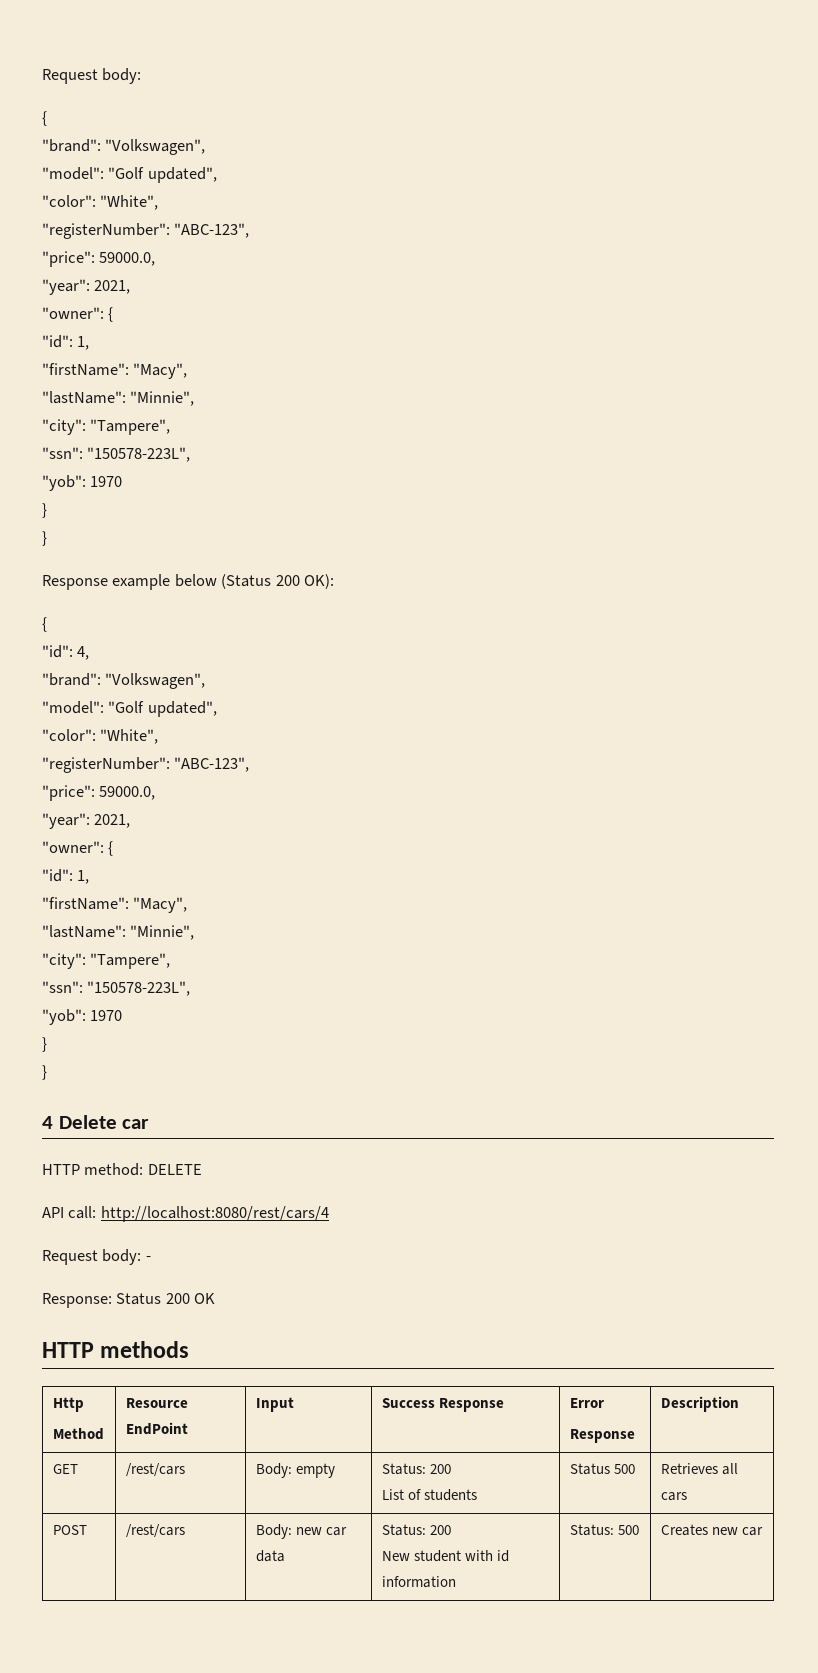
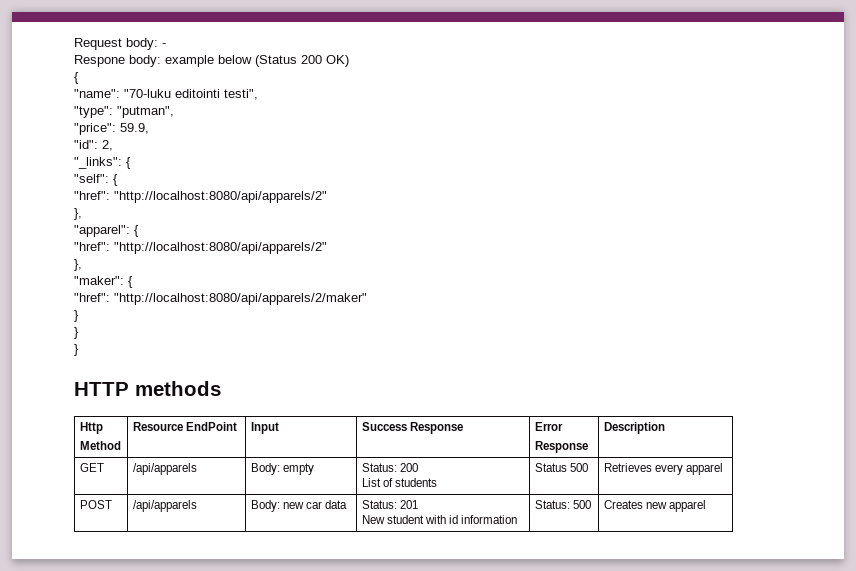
[42,68,142,84] [42,111,47,126] [42,139,206,155] [42,167,217,183] [42,195,159,210] [42,223,250,239] [42,251,156,267] [42,279,131,295] [42,307,114,322] [42,335,90,350] [42,363,188,379] [42,391,195,406] [42,419,171,435] [42,447,191,462] [42,475,123,491] [42,503,47,518] [42,531,47,546] [42,574,335,590] [42,617,47,632] [42,645,90,660] [42,673,206,689] [42,701,217,717] [42,729,159,744] [42,757,250,773] [42,785,156,801] [42,813,131,829] [42,841,114,856] [42,869,90,884] [42,897,188,913] [42,925,195,940] [42,953,171,969] [42,981,191,996] [42,1009,123,1025] [42,1037,47,1052] [42,1065,47,1080] [42,1115,150,1129] [42,1163,202,1176] [42,1206,329,1222] [42,1249,151,1265] [42,1293,216,1308] Request body: // { // "brand": "Volkswagen", // "model": "Golf updated", // "color": "White", // "registerNumber": "ABC-123", // "price": 59000.0, // "year": 2021, // "owner": { // "id": 1, // "firstName": "Macy", // "lastName": "Minnie", // "city": "Tampere", // "ssn": "150578-223L", // "yob": 1970 // } // } // Response example below (Status 200 OK): // { // "id": 4, // "brand": "Volkswagen", // "model": "Golf updated", // "color": "White", // "registerNumber": "ABC-123", // "price": 59000.0, // "year": 2021, // "owner": { // "id": 1, // "firstName": "Macy", // "lastName": "Minnie", // "city": "Tampere", // "ssn": "150578-223L", // "yob": 1970 // } // } // 4 Delete car // HTTP method: DELETE // API call: http://localhost:8080/rest/cars/4 // Request body: - // Response: Status 200 OK -> [74,38,166,50] [74,55,349,67] [74,72,79,84] [74,89,258,100] [74,106,174,118] [74,123,149,135] [74,140,113,151] [74,157,131,169] [74,174,118,186] [74,191,327,203] [74,208,82,220] [74,225,139,237] [74,242,327,254] [74,259,82,271] [74,276,133,288] [74,293,367,305] [74,310,79,322] [74,327,79,339] [74,344,79,356] Request body: - // Respone body: example below (Status 200 OK) // { // "name": "70-luku editointi testi", // "type": "putman", // "price": 59.9, // "id": 2, // "_links": { // "self": { // "href": "http://localhost:8080/api/apparels/2" // }, // "apparel": { // "href": "http://localhost:8080/api/apparels/2" // }, // "maker": { // "href": "http://localhost:8080/api/apparels/2/maker" // } // } // }
[125,1463,185,1477] /rest/cars -> [132,463,197,475] /api/apparels
[721,1463,738,1475] [660,1492,687,1501] all cars -> [655,463,724,475] every apparel
[125,1524,185,1538] /rest/cars -> [132,500,197,512] /api/apparels
[429,1525,451,1535] 200 -> [400,500,419,509] 201
[742,1527,764,1536] car -> [669,500,707,512] apparel

